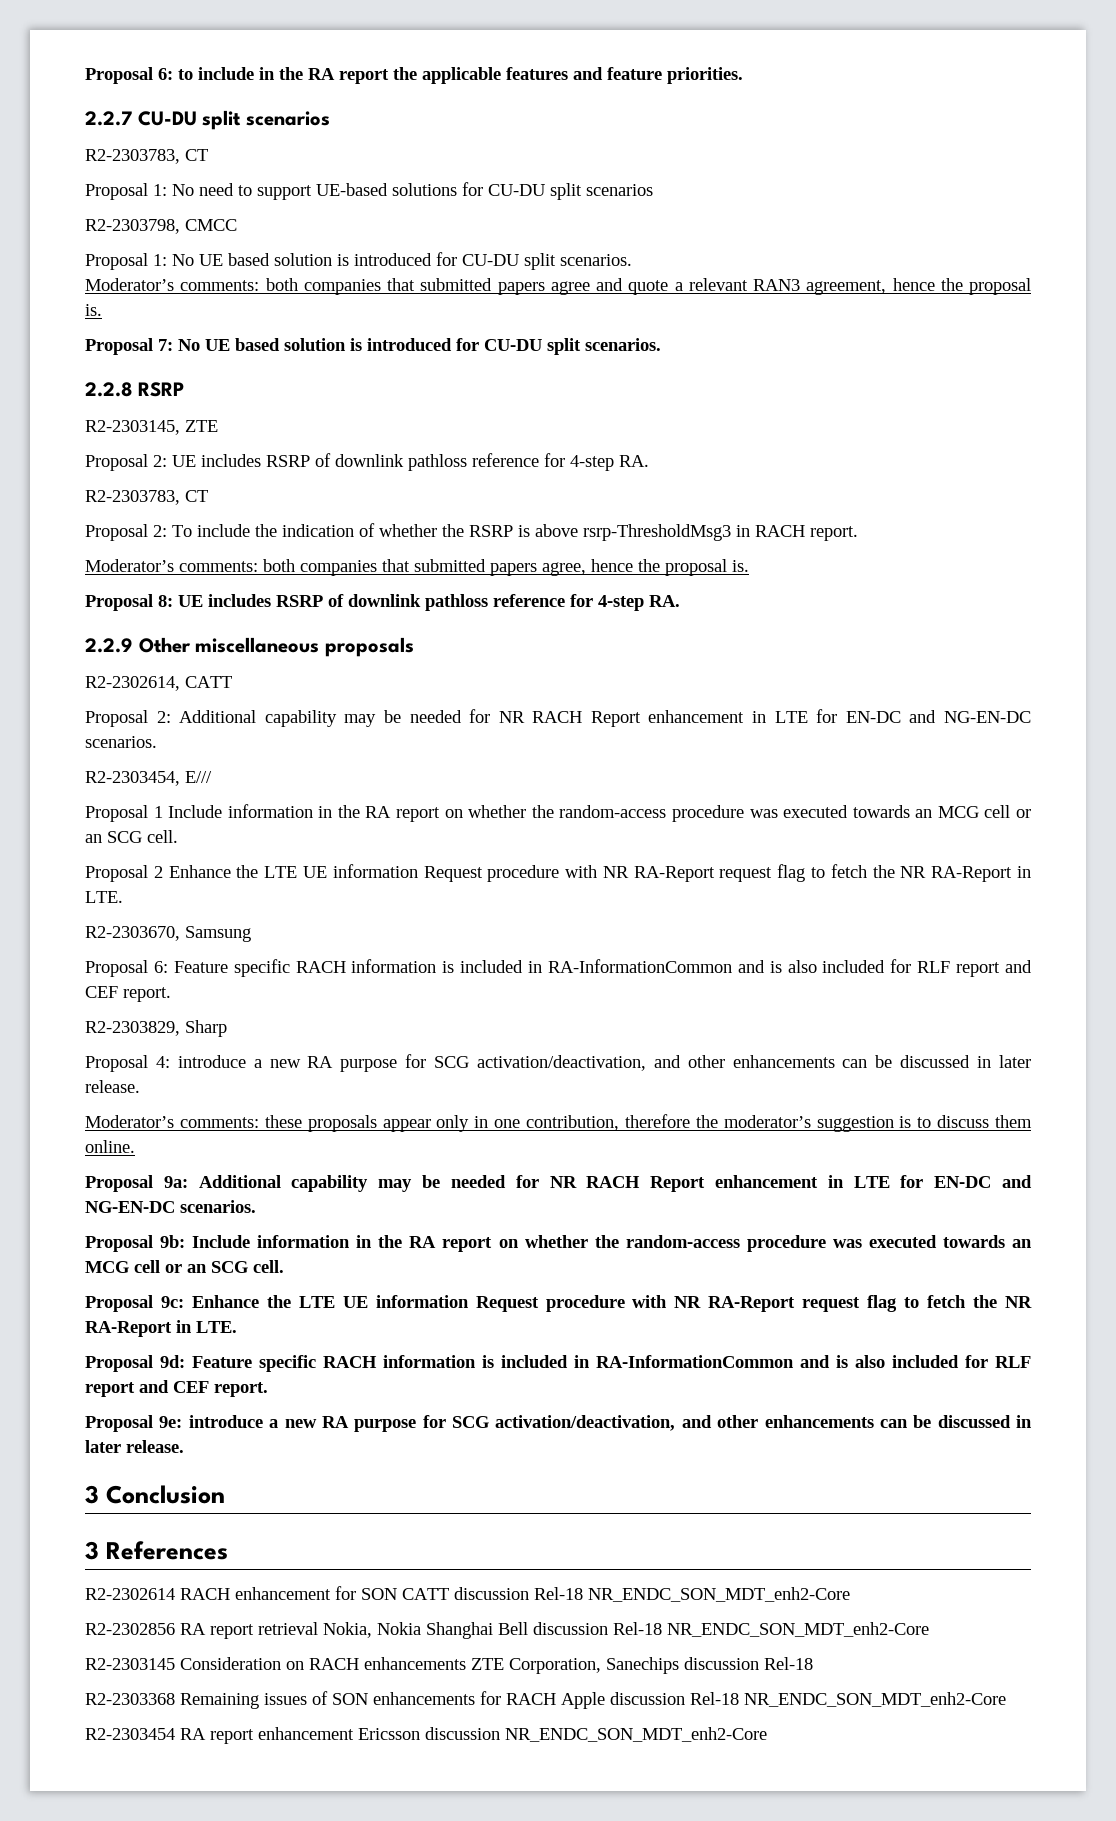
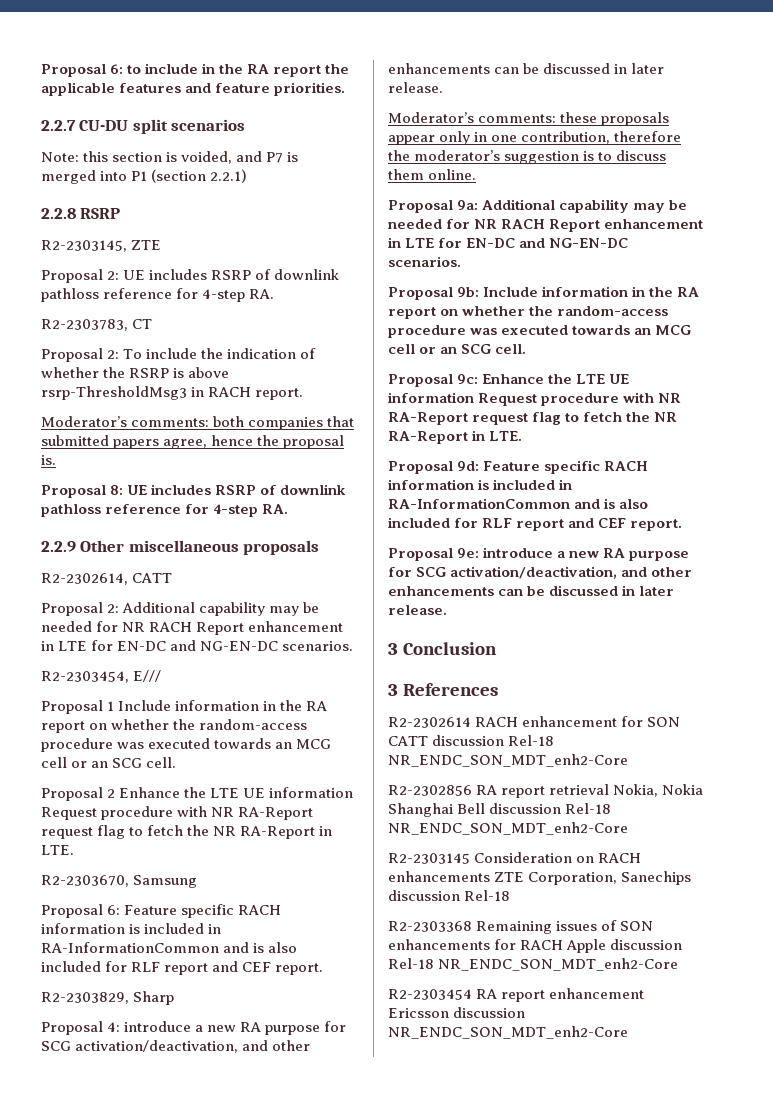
[85,149,208,164] [85,182,653,200] [85,219,237,234] [85,252,632,270] [85,278,1031,295] [85,304,102,316] [85,338,661,355] R2-2303783, CT // Proposal 1: No need to support UE-based solutions for CU-DU split scenarios // R2-2303798, CMCC // Proposal 1: No UE based solution is introduced for CU-DU split scenarios. // Moderator’s comments: both companies that submitted papers agree and quote a relevant RAN3 agreement, hence the proposal is. // Proposal 7: No UE based solution is introduced for CU-DU split scenarios. -> [41,151,299,164] [41,169,248,184] Note: this section is voided, and P7 is merged into P1 (section 2.2.1)

